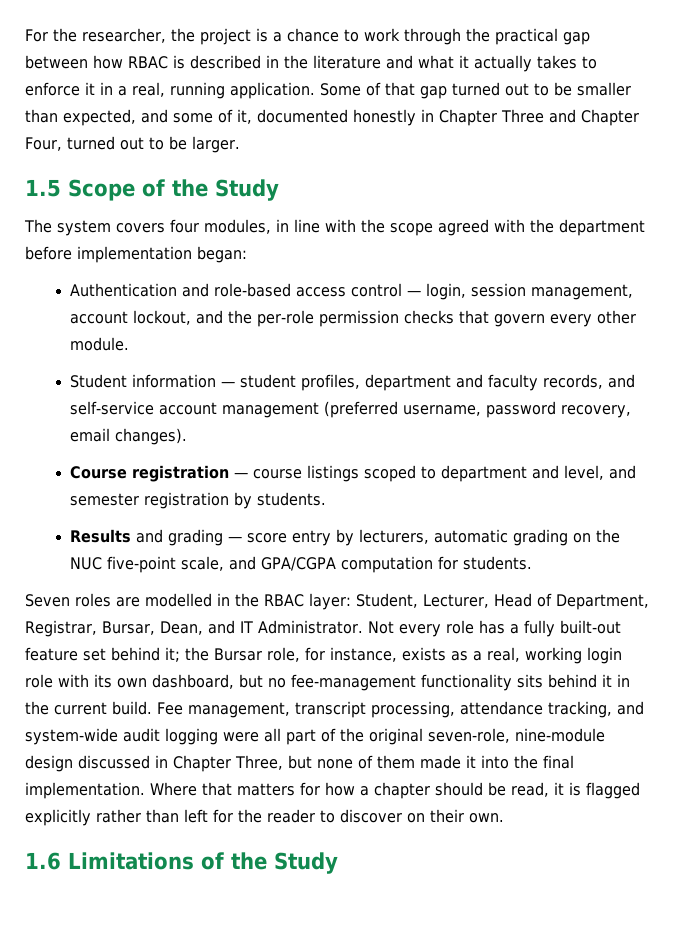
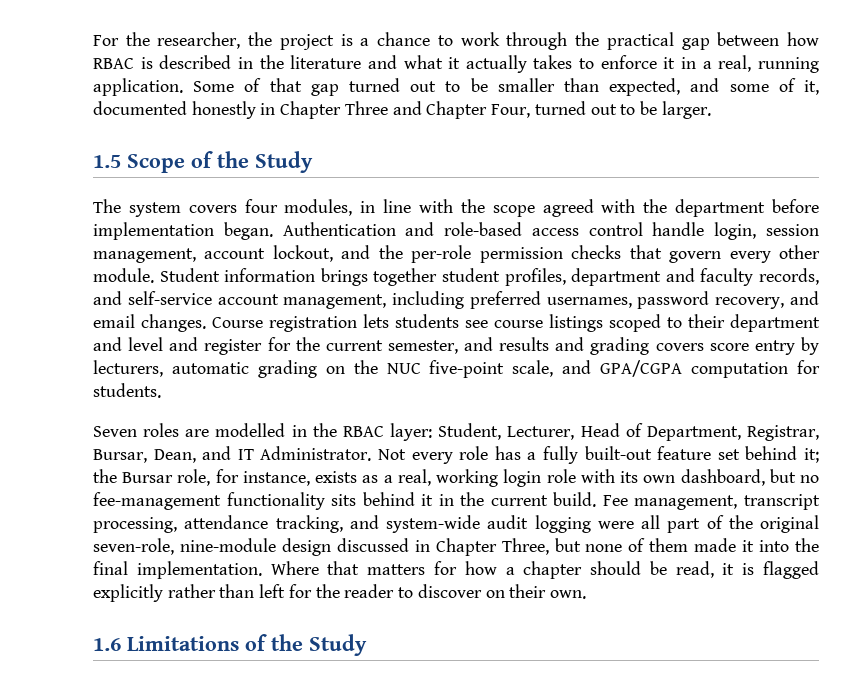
[197,246,247,263] began: // -> [223,222,273,240] began.
[407,291,422,296] — -> [652,222,705,236] handle
(130, 344) // -> (154, 275) none
[221,382,236,387] — -> [320,268,438,286] brings together
[222,401,632,418] [70,428,188,445] [70,465,249,482] management (preferred username, password recovery, email changes). // Course registration — -> [283,291,820,309] [93,314,488,332] management, including preferred usernames, password recovery, and email changes. Course registration lets students see
[441,465,637,482] [70,492,327,509] [70,529,132,543] department and level, and semester registration by students. // Results -> [688,314,820,332] [93,337,550,355] their department and level and register for the current semester, and results
[228,537,243,542] — -> [655,343,704,351] covers

